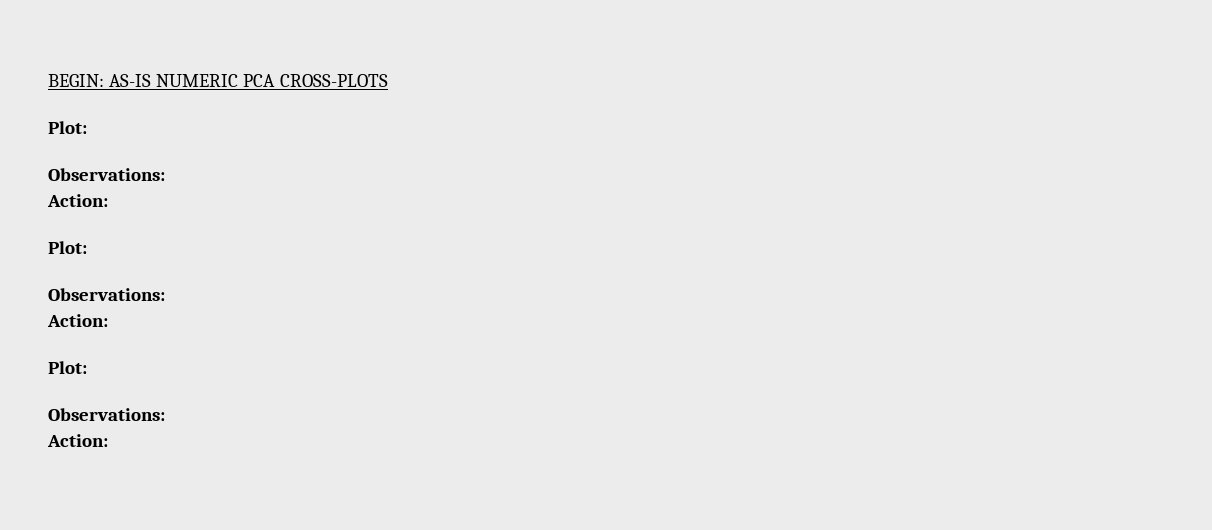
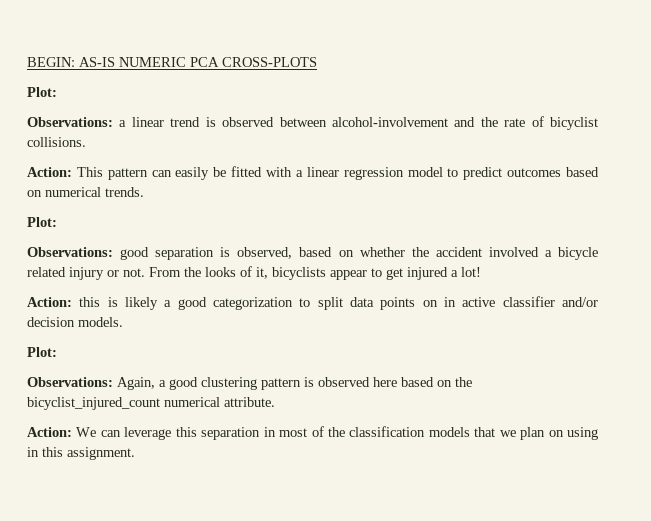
[47,194,108,207] [48,241,87,254] [48,288,165,301] [47,314,108,327] [48,361,87,374] [48,408,165,421] [47,434,108,447] // Action: // Plot: // Observations: // Action: // Plot: // Observations: // Action: -> [119,116,599,130] [27,137,86,147] [27,166,600,180] [27,187,144,197] [27,217,57,227] [27,247,598,260] [27,266,481,280] [27,296,598,310] [27,317,123,327] [27,347,57,357] [27,377,472,390] [27,397,275,410] [27,426,598,440] [27,447,135,460] a linear trend is observed between alcohol-involvement and the rate of bicyclist collisions. // Action: This pattern can easily be fitted with a linear regression model to predict outcomes based on numerical trends. // Plot: // Observations: good separation is observed, based on whether the accident involved a bicycle related injury or not. From the looks of it, bicyclists appear to get injured a lot! // Action: this is likely a good categorization to split data points on in active classifier and/or decision models. // Plot: // Observations: Again, a good clustering pattern is observed here based on the bicyclist_injured_count numerical attribute. // Action: We can leverage this separation in most of the classification models that we plan on using in this assignment.

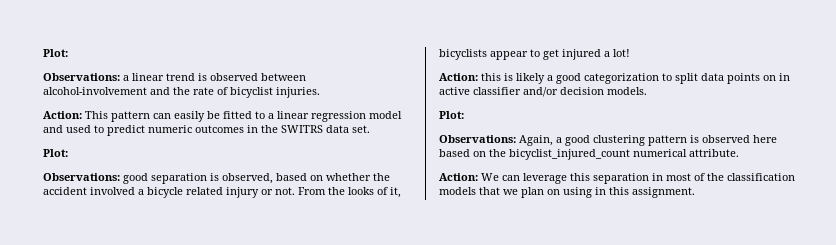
[27,57,317,67] BEGIN: AS-IS NUMERIC PCA CROSS-PLOTS // -> (43, 53) none
[27,137,86,147] collisions. -> [276,87,320,98] injuries.
[266,167,293,177] with -> [255,111,265,119] to
[447,167,600,180] [27,187,144,197] to predict outcomes based on numerical trends. -> [43,125,370,136] and used to predict numeric outcomes in the SWITRS data set.

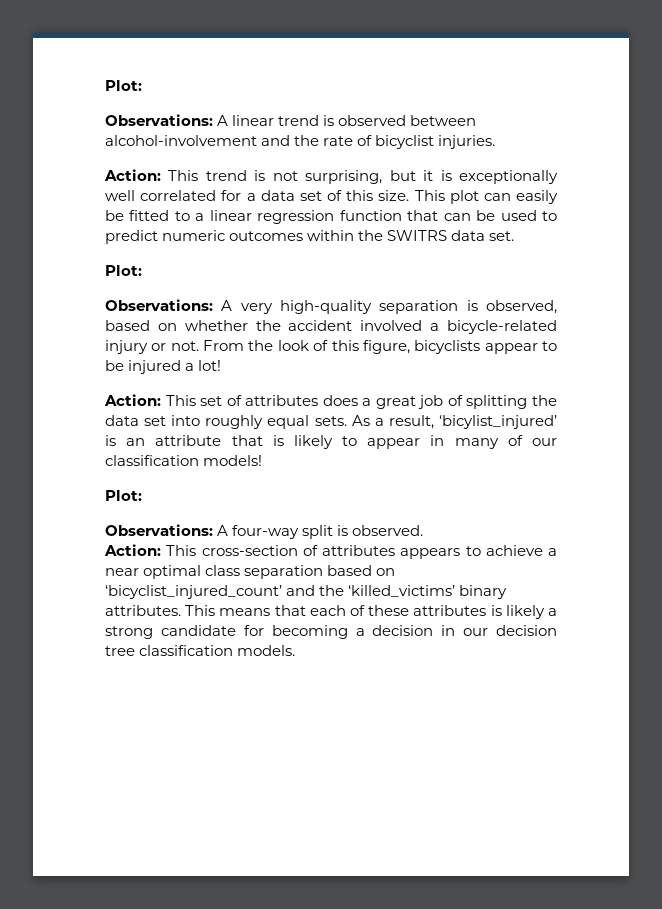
[43,49,68,57] [43,73,129,81] Plot: // Observations: a -> [105,80,142,91] [105,114,229,126] Plot: // Observations: A
[111,111,150,122] pattern -> [205,170,559,184] [105,190,479,204] trend is not surprising, but it is exceptionally well correlated for a data set of this size. This plot
[369,111,402,119] [43,125,63,133] model and -> [339,210,496,221] function that can be
[247,125,258,133] in -> [307,230,355,241] within
[123,173,148,184] good -> [221,300,372,314] A very high-quality
[147,187,223,198] bicycle related -> [447,320,558,334] bicycle-related
[348,187,401,198] looks of it, -> [277,340,410,354] look of this figure,
[543,49,559,60] get -> [105,360,124,371] be
[481,73,790,84] [439,87,647,97] [439,111,464,119] [439,135,777,146] [439,149,739,160] [439,173,795,184] [439,187,695,198] this is likely a good categorization to split data points on in active classifier and/or decision models. // Plot: // Observations: Again, a good clustering pattern is observed here based on the bicyclist_injured_count numerical attribute. // Action: We can leverage this separation in most of the classification models that we plan on using in this assignment. -> [165,395,557,409] [105,415,557,429] [105,435,557,449] [105,455,263,466] [105,490,142,501] [105,524,424,539] [104,544,557,559] [105,565,396,579] [105,585,508,599] [105,605,557,619] [105,625,557,639] [105,645,296,656] This set of attributes does a great job of splitting the data set into roughly equal sets. As a result, ‘bicylist_injured’ is an attribute that is likely to appear in many of our classification models! // Plot: // Observations: A four-way split is observed. // Action: This cross-section of attributes appears to achieve a near optimal class separation based on ‘bicyclist_injured_count’ and the ‘killed_victims’ binary attributes. This means that each of these attributes is likely a strong candidate for becoming a decision in our decision tree classification models.

